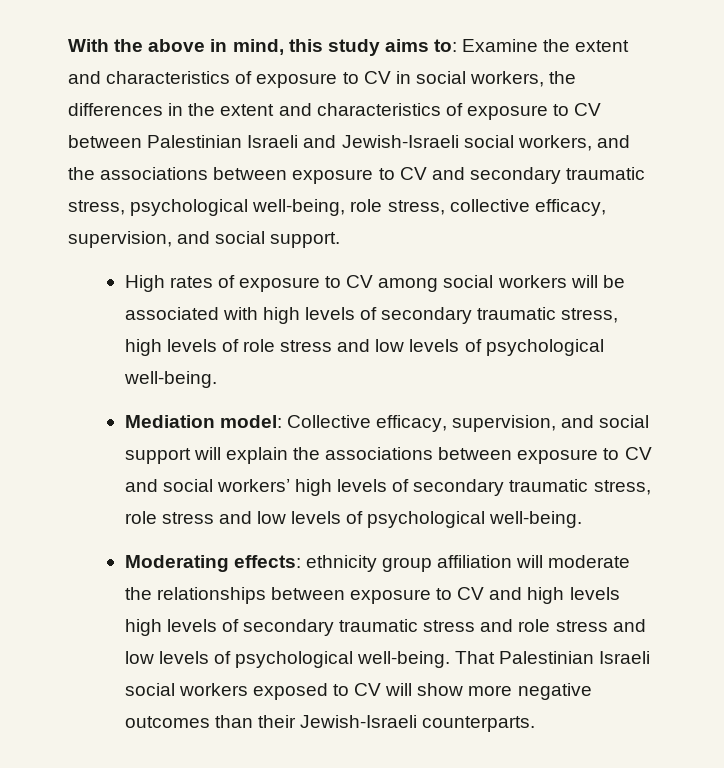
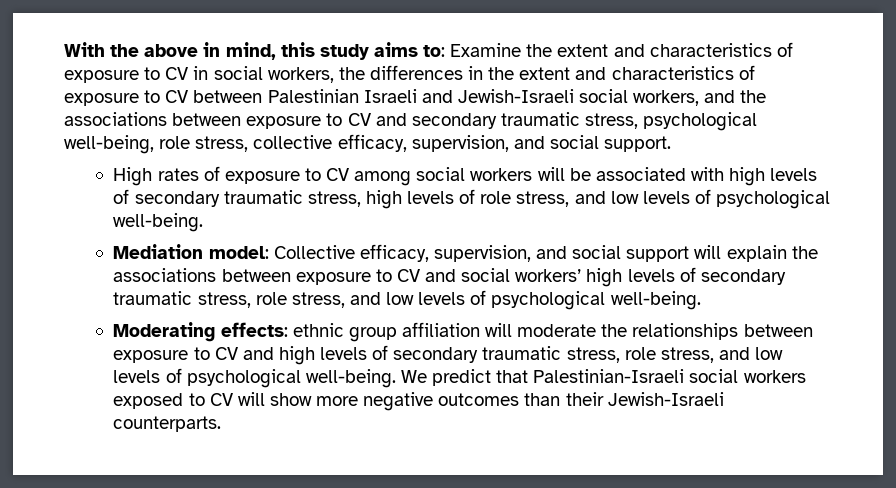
[280,340,333,352] stress -> [516,191,570,207] stress,
[161,512,214,524] stress -> [291,292,345,308] stress,
[305,555,377,572] ethnicity -> [292,323,344,337] ethnic
[124,619,646,636] [124,651,651,668] high levels of secondary traumatic stress and role stress and low levels of psychological well-being. That Palestinian Israeli -> [372,345,784,363] [113,368,685,388] of secondary traumatic stress, role stress, and low levels of psychological well-being. We predict that Palestinian-Israeli

